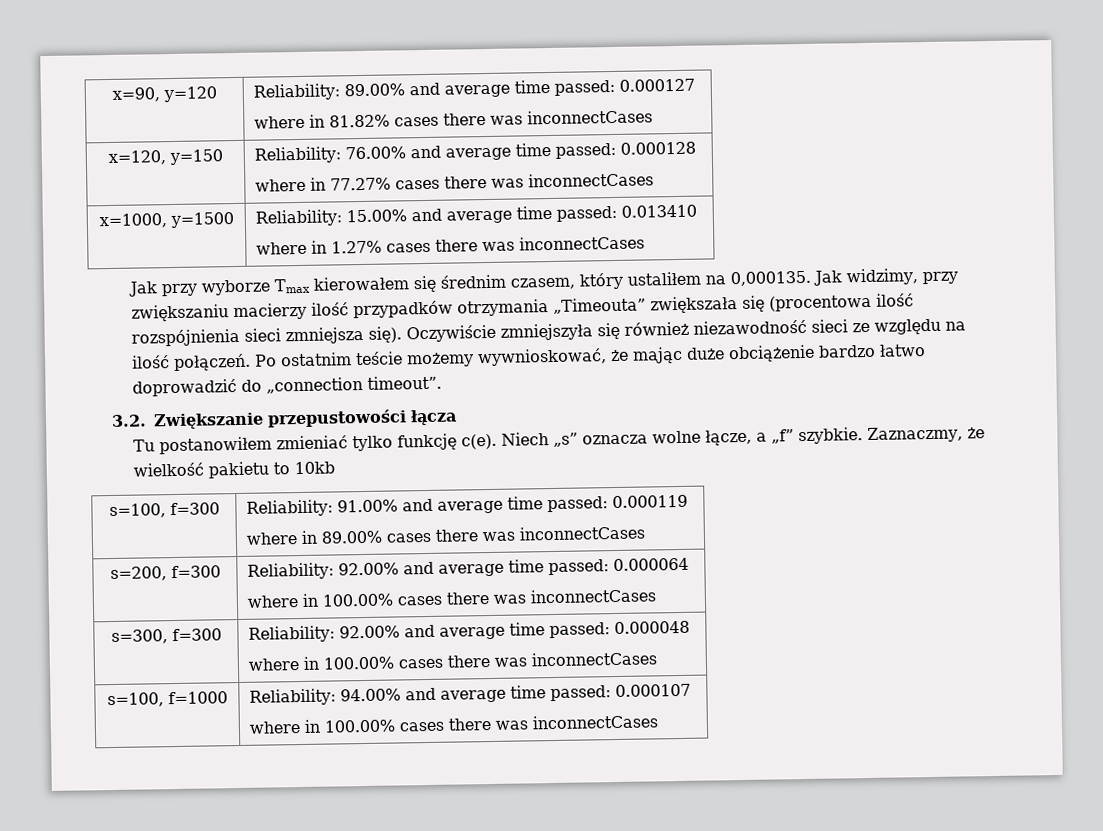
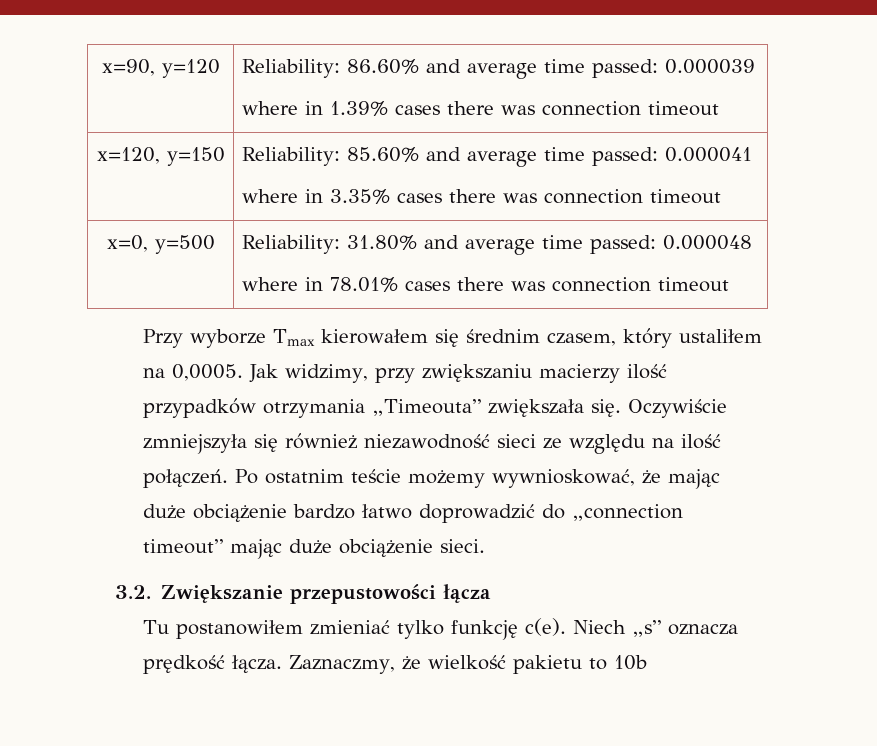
[344,78,696,98] [254,109,654,129] 89.00% and average time passed: 0.000127 // where in 81.82% cases there was inconnectCases -> [346,59,755,79] [241,101,719,116] 86.60% and average time passed: 0.000039 // where in 1.39% cases there was connection timeout
[345,141,697,161] [255,172,655,192] [98,212,234,229] [255,204,698,227] [256,235,646,255] [128,281,199,297] 76.00% and average time passed: 0.000128 // where in 77.27% cases there was inconnectCases // x=1000, y=1500 | Reliability: 15.00% and average time passed: 0.013410 // where in 1.27% cases there was inconnectCases // Jak przy -> [346,147,752,167] [241,189,721,204] [106,235,215,254] [241,235,752,255] [241,277,729,292] [143,329,184,348] 85.60% and average time passed: 0.000041 // where in 3.35% cases there was connection timeout // x=0, y=500 | Reliability: 31.80% and average time passed: 0.000048 // where in 78.01% cases there was connection timeout // Przy
[730,270,812,287] 0,000135. -> [172,364,244,381] 0,0005.
[742,293,915,312] [131,326,403,347] się (procentowa ilość rozspójnienia sieci zmniejsza się). -> [591,399,622,417] się.
[367,375,443,390] timeout”. -> [143,539,486,559] timeout” mając duże obciążenie sieci.
[652,427,864,446] wolne łącze, a „f” szybkie. -> [143,655,283,674] prędkość łącza.
[294,461,336,475] [108,502,220,519] [246,494,689,517] [246,525,646,545] [109,565,221,582] [247,557,690,580] [247,588,657,608] [110,628,222,645] [248,620,691,643] [248,651,658,671] [106,691,228,708] [249,683,692,706] [249,714,659,734] 10kb // s=100, f=300 | Reliability: 91.00% and average time passed: 0.000119 // where in 89.00% cases there was inconnectCases // s=200, f=300 | Reliability: 92.00% and average time passed: 0.000064 // where in 100.00% cases there was inconnectCases // s=300, f=300 | Reliability: 92.00% and average time passed: 0.000048 // where in 100.00% cases there was inconnectCases // s=100, f=1000 | Reliability: 94.00% and average time passed: 0.000107 // where in 100.00% cases there was inconnectCases -> [614,655,648,670] 10b

